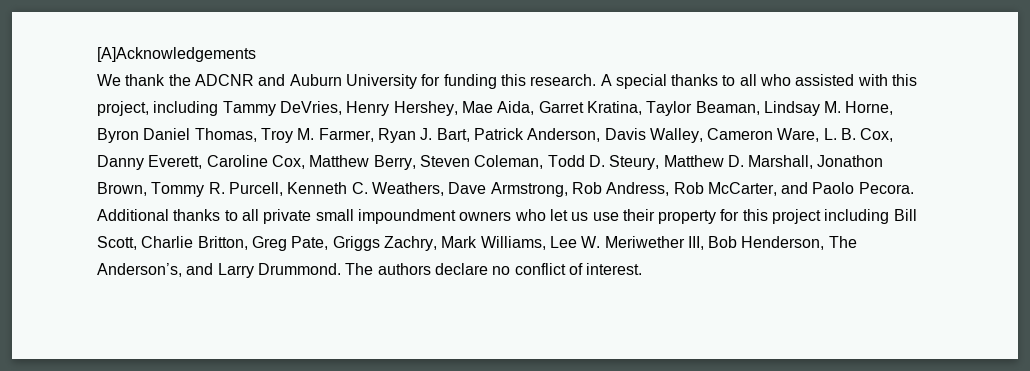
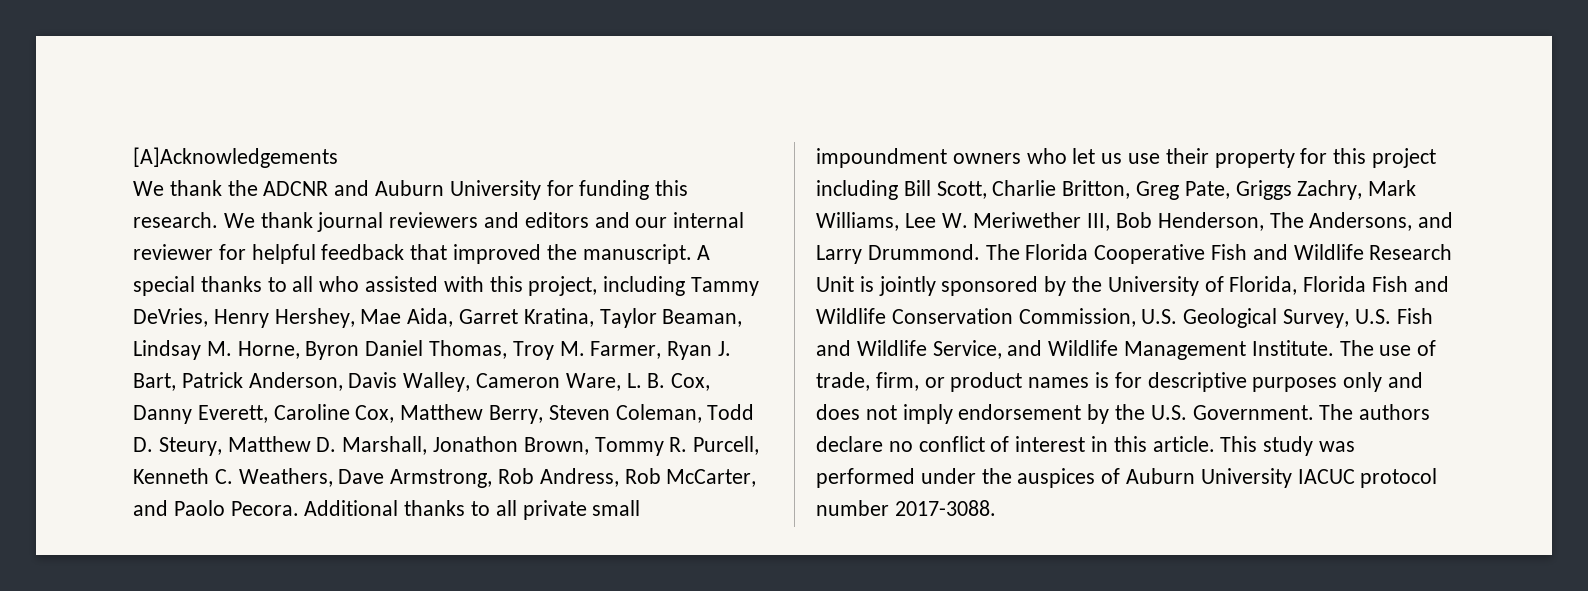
(597, 80) none -> [223,212,745,232] [133,244,692,264] We thank journal reviewers and editors and our internal reviewer for helpful feedback that improved the manuscript.
[97,263,182,277] Anderson’s, -> [1309,212,1413,231] Andersons,
(374, 269) none -> [1025,244,1453,264] [816,276,1449,296] [816,308,1433,328] [816,340,1437,360] [816,372,1424,392] [816,404,1354,424] Florida Cooperative Fish and Wildlife Research Unit is jointly sponsored by the University of Florida, Florida Fish and Wildlife Conservation Commission, U.S. Geological Survey, U.S. Fish and Wildlife Service, and Wildlife Management Institute. The use of trade, firm, or product names is for descriptive purposes only and does not imply endorsement by the U.S. Government. The
[586,263,643,275] interest. -> [1015,436,1356,456] [816,468,1438,488] [816,500,996,516] interest in this article. This study was performed under the auspices of Auburn University IACUC protocol number 2017-3088.

